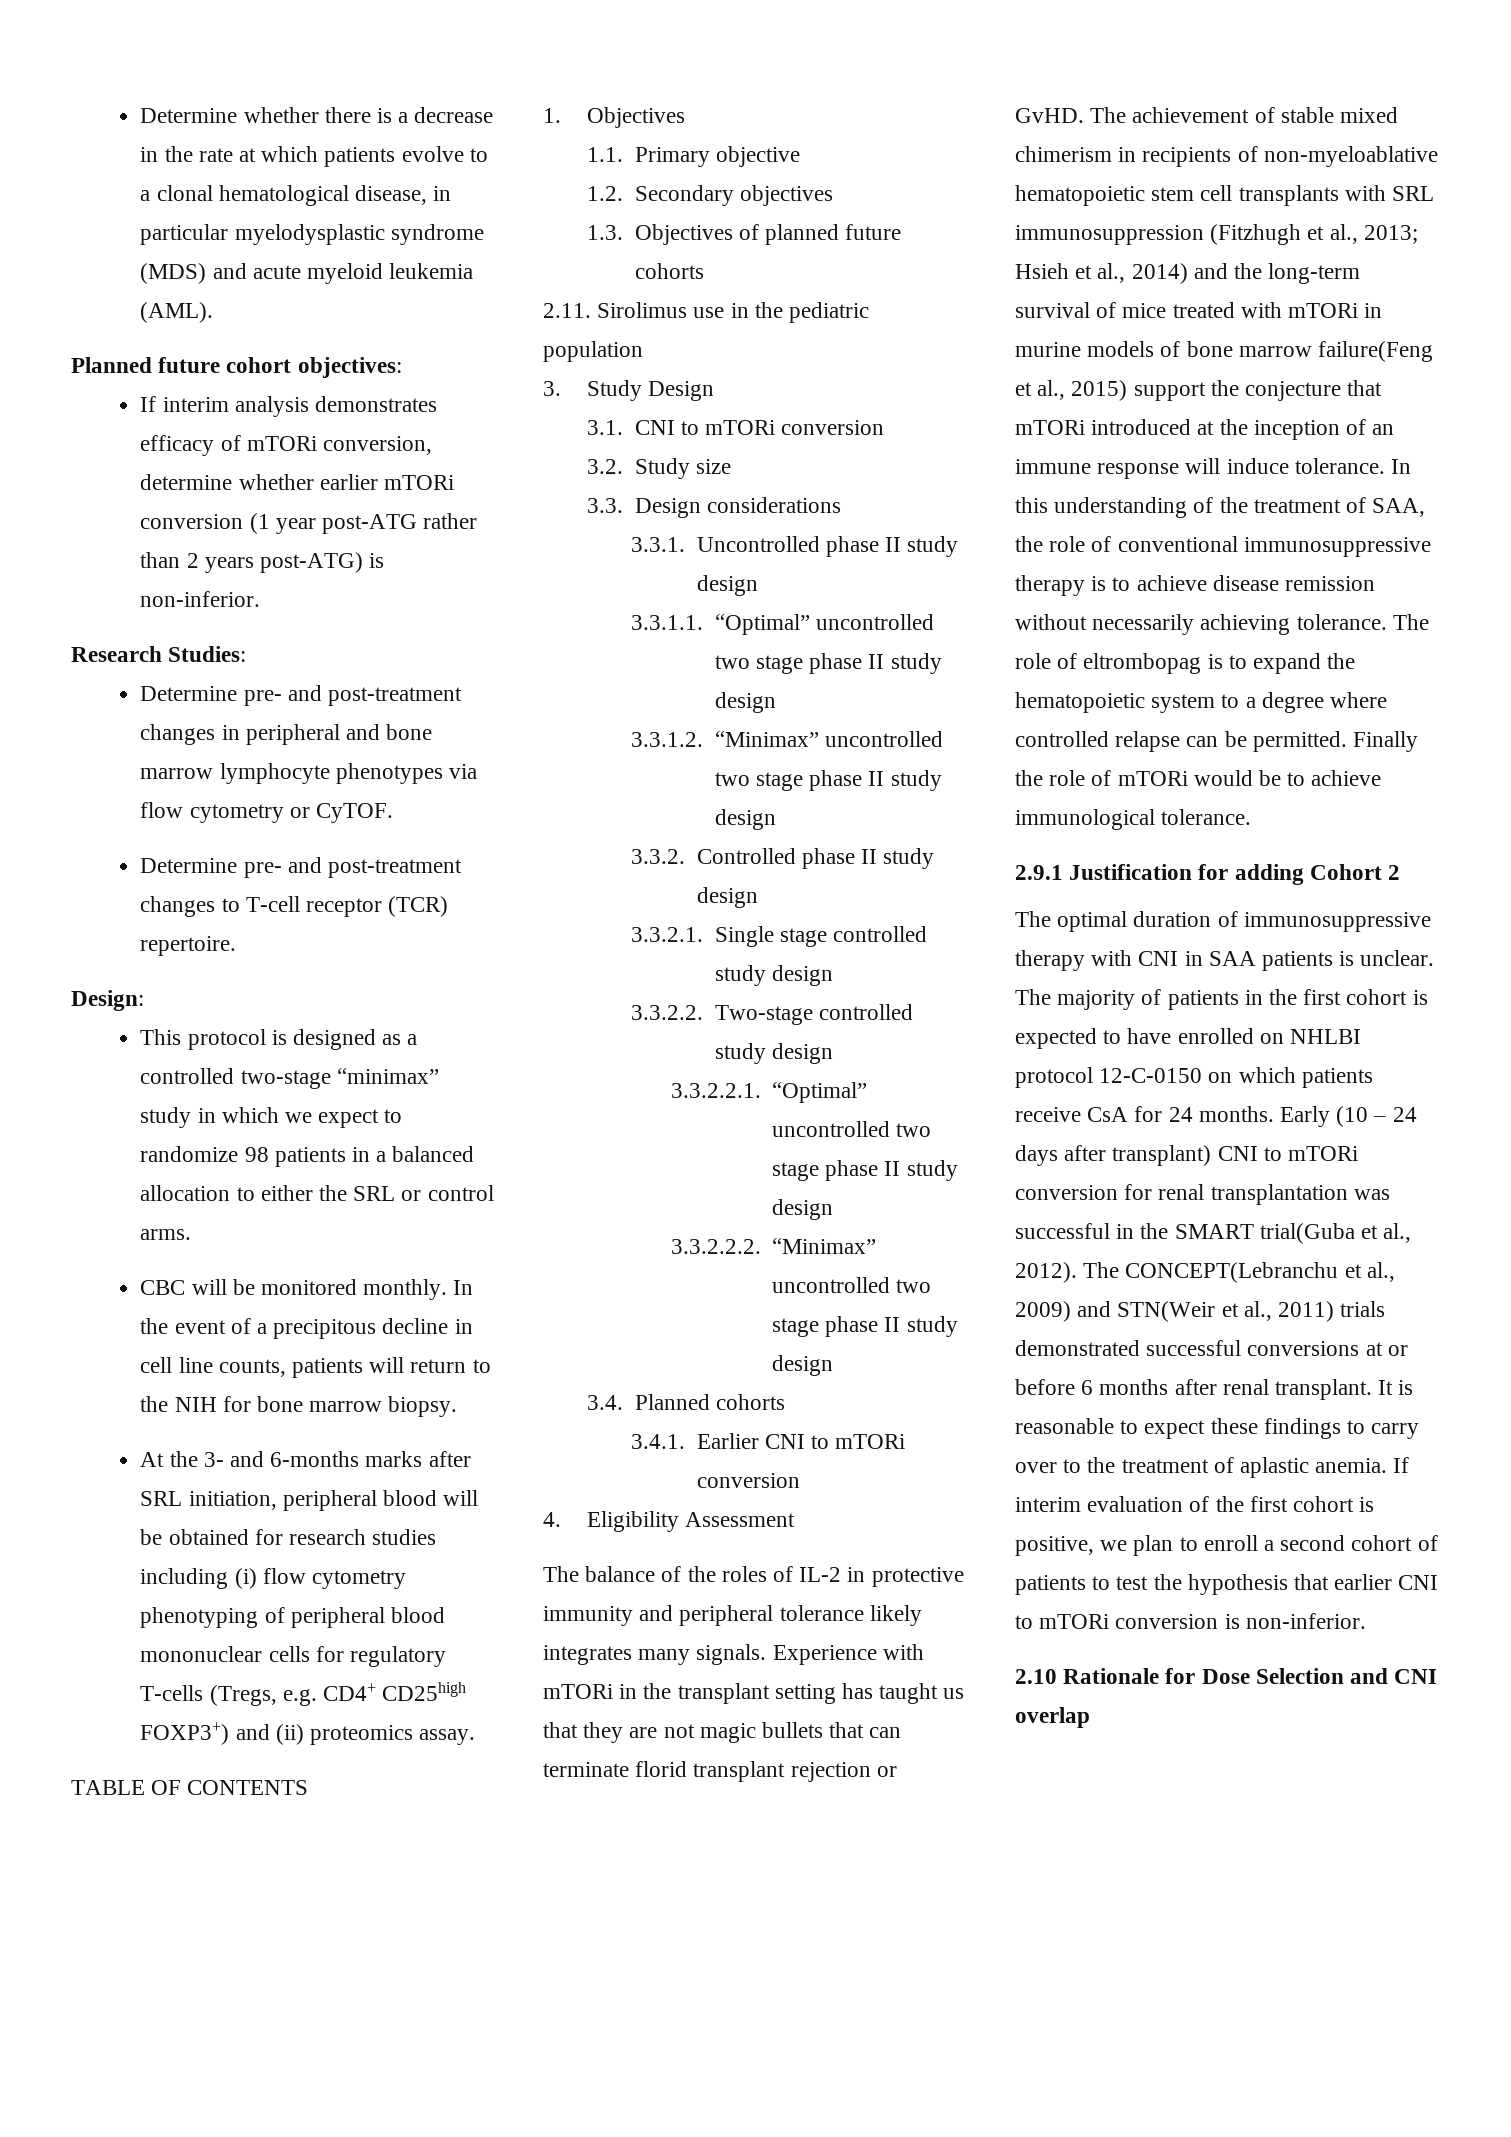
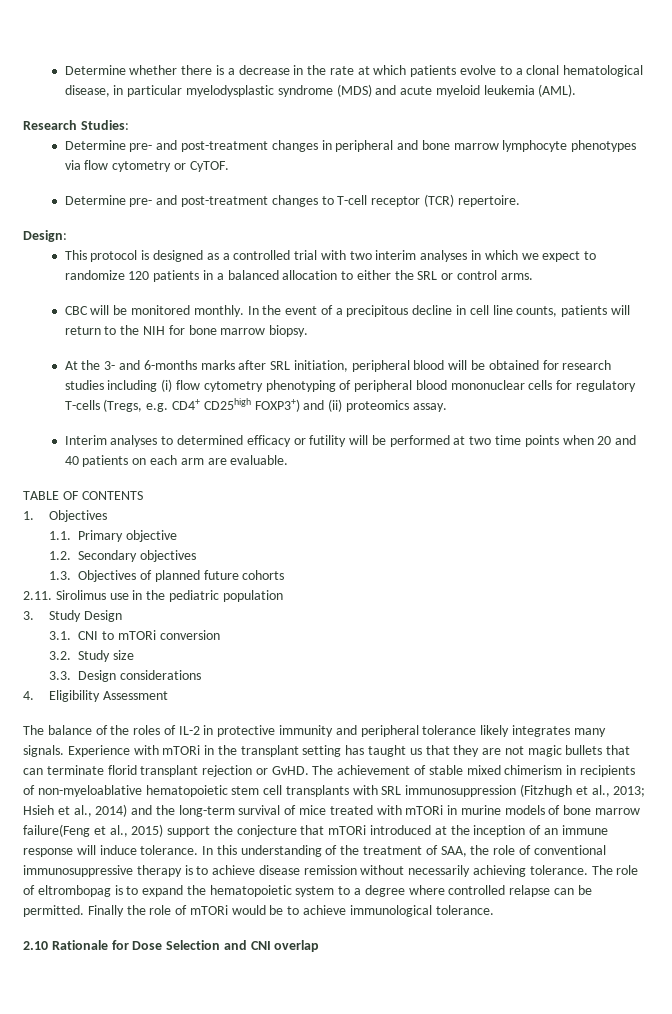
[71,357,402,378] [140,396,438,417] [140,435,433,456] [140,474,455,490] [140,513,478,534] [140,552,385,573] [140,591,261,607] // Planned future cohort objectives: // If interim analysis demonstrates efficacy of mTORi conversion, determine whether earlier mTORi conversion (1 year post-ATG rather than 2 years post-ATG) is non-inferior. -> (577, 90) none
[240,1068,439,1089] [140,1107,192,1128] two-stage “minimax” study -> [294,250,468,262] trial with two interim analyses
[244,1147,269,1162] 98 -> [128,271,150,280] 120
(476, 1737) none -> [64,435,637,447] [64,455,289,467] // Interim analyses to determined efficacy or futility will be performed at two time points when 20 and 40 patients on each arm are evaluable.
[631,536,959,557] [696,575,758,596] [631,614,934,635] [714,653,942,674] [714,692,776,713] [631,731,943,747] [714,770,942,791] [714,809,776,830] [631,848,935,869] [696,887,758,908] [631,926,928,947] [714,965,833,986] [631,1004,913,1025] [714,1043,833,1064] [670,1082,867,1103] [772,1121,932,1137] [772,1160,958,1181] [772,1199,833,1220] [670,1238,876,1254] [772,1277,932,1293] [772,1316,958,1337] [772,1355,833,1376] [587,1394,785,1410] [631,1433,906,1449] [696,1473,800,1488] // 3.3.1. Uncontrolled phase II study design // 3.3.1.1. “Optimal” uncontrolled two stage phase II study design // 3.3.1.2. “Minimax” uncontrolled two stage phase II study design // 3.3.2. Controlled phase II study design // 3.3.2.1. Single stage controlled study design // 3.3.2.2. Two-stage controlled study design // 3.3.2.2.1. “Optimal” uncontrolled two stage phase II study design // 3.3.2.2.2. “Minimax” uncontrolled two stage phase II study design // 3.4. Planned cohorts // 3.4.1. Earlier CNI to mTORi conversion -> (201, 675) none
[1015,864,1401,885] [1015,911,1431,932] [1015,950,1435,971] [1015,989,1428,1010] [1015,1028,1362,1049] [1015,1067,1373,1088] [1015,1106,1417,1127] [1015,1145,1359,1166] [1015,1184,1390,1205] [1015,1223,1412,1244] [1015,1262,1395,1283] [1015,1301,1386,1322] [1015,1340,1408,1356] [1015,1379,1414,1400] [1015,1418,1420,1439] [1015,1457,1410,1478] [1015,1496,1375,1512] [1015,1535,1438,1556] [1015,1574,1439,1595] [1015,1613,1366,1629] // 2.9.1 Justification for adding Cohort 2 // The optimal duration of immunosuppressive therapy with CNI in SAA patients is unclear. The majority of patients in the first cohort is expected to have enrolled on NHLBI protocol 12-C-0150 on which patients receive CsA for 24 months. Early (10 – 24 days after transplant) CNI to mTORi conversion for renal transplantation was successful in the SMART trial(Guba et al., 2012). The CONCEPT(Lebranchu et al., 2009) and STN(Weir et al., 2011) trials demonstrated successful conversions at or before 6 months after renal transplant. It is reasonable to expect these findings to carry over to the treatment of aplastic anemia. If interim evaluation of the first cohort is positive, we plan to enroll a second cohort of patients to test the hypothesis that earlier CNI to mTORi conversion is non-inferior. -> (494, 910) none

